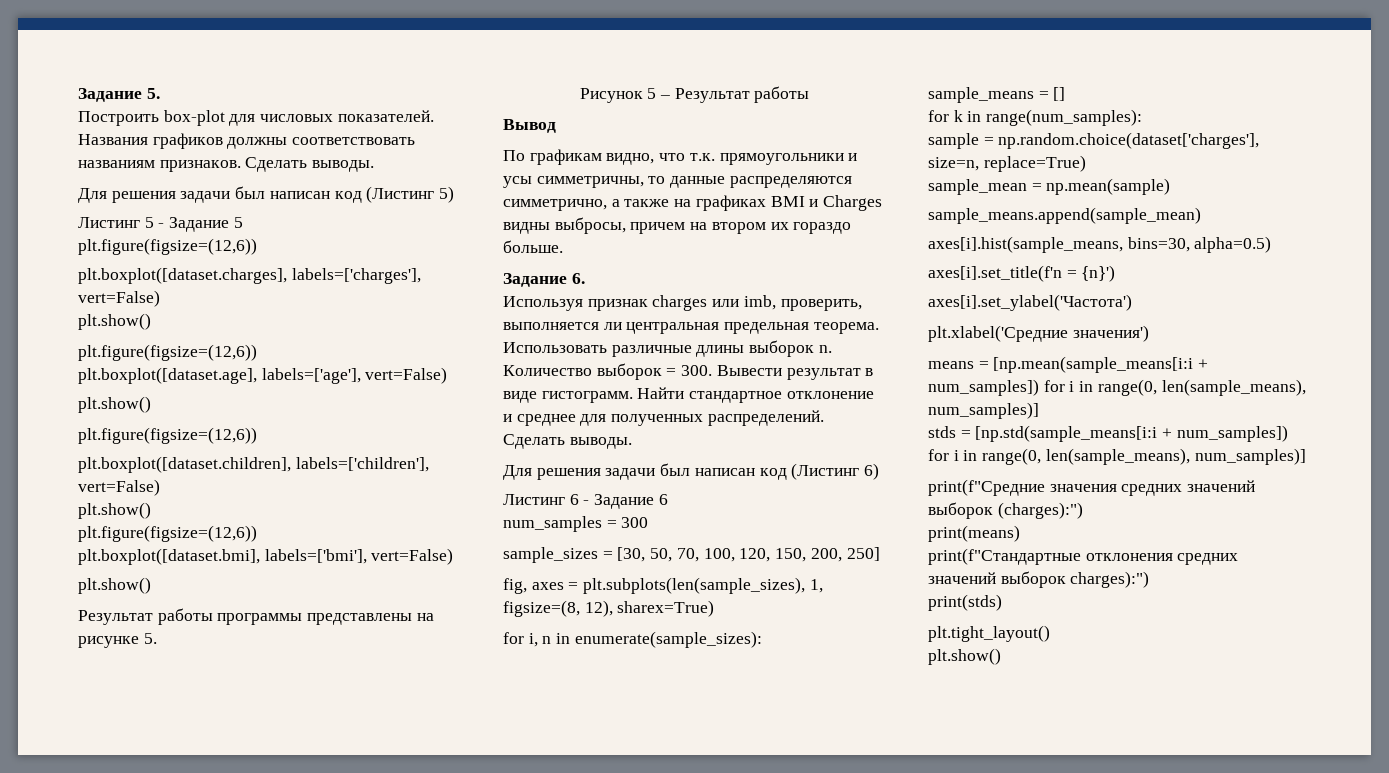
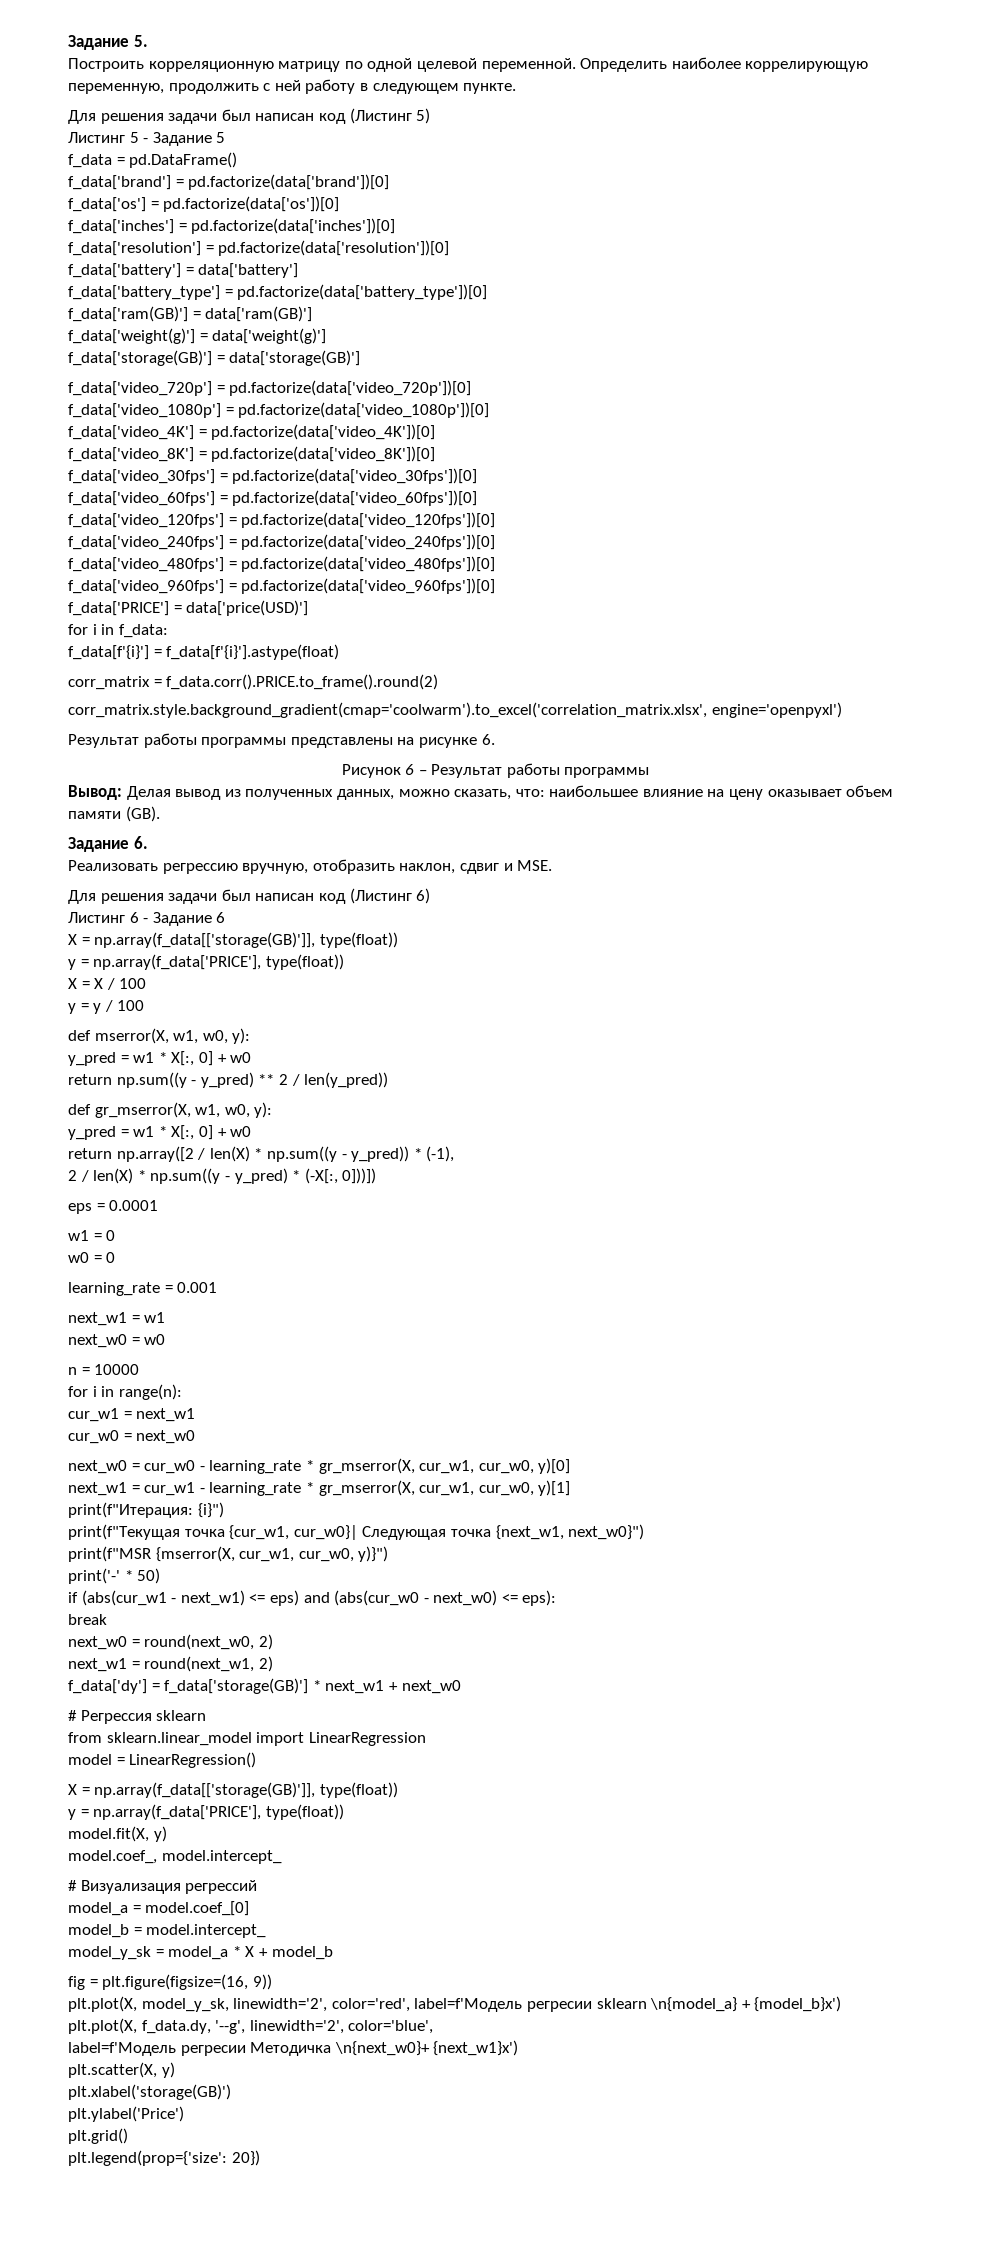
[163,110,434,126] [78,133,416,149] [78,157,375,172] box-plot для числовых показателей. Названия графиков должны соответствовать названиям признаков. Сделать выводы. -> [148,57,869,72] [68,79,517,94] корреляционную матрицу по одной целевой переменной. Определить наиболее коррелирующую переменную, продолжить с ней работу в следующем пункте.
[78,238,257,255] [78,267,421,284] [78,290,160,307] [78,313,151,330] [78,344,257,361] [78,367,448,384] [78,396,151,413] [78,427,257,444] [78,456,429,473] [78,479,160,496] [78,502,151,519] [78,525,257,542] [78,548,454,565] [78,577,151,594] plt.figure(figsize=(12,6)) // plt.boxplot([dataset.charges], labels=['charges'], vert=False) // plt.show() // plt.figure(figsize=(12,6)) // plt.boxplot([dataset.age], labels=['age'], vert=False) // plt.show() // plt.figure(figsize=(12,6)) // plt.boxplot([dataset.children], labels=['children'], vert=False) // plt.show() // plt.figure(figsize=(12,6)) // plt.boxplot([dataset.bmi], labels=['bmi'], vert=False) // plt.show() -> [68,152,238,168] [68,174,390,190] [68,196,340,212] [68,218,396,234] [68,240,450,256] [68,263,299,278] [68,284,488,300] [68,306,313,322] [68,328,327,344] [68,350,361,366] [68,380,472,396] [68,402,490,418] [68,424,436,440] [68,446,436,462] [68,468,478,484] [68,490,478,506] [68,512,496,528] [68,534,496,550] [68,556,496,572] [68,578,496,594] [68,600,309,616] [68,624,168,638] [68,644,340,660] [68,674,439,690] [68,702,842,718] f_data = pd.DataFrame() // f_data['brand'] = pd.factorize(data['brand'])[0] // f_data['os'] = pd.factorize(data['os'])[0] // f_data['inches'] = pd.factorize(data['inches'])[0] // f_data['resolution'] = pd.factorize(data['resolution'])[0] // f_data['battery'] = data['battery'] // f_data['battery_type'] = pd.factorize(data['battery_type'])[0] // f_data['ram(GB)'] = data['ram(GB)'] // f_data['weight(g)'] = data['weight(g)'] // f_data['storage(GB)'] = data['storage(GB)'] // f_data['video_720p'] = pd.factorize(data['video_720p'])[0] // f_data['video_1080p'] = pd.factorize(data['video_1080p'])[0] // f_data['video_4K'] = pd.factorize(data['video_4K'])[0] // f_data['video_8K'] = pd.factorize(data['video_8K'])[0] // f_data['video_30fps'] = pd.factorize(data['video_30fps'])[0] // f_data['video_60fps'] = pd.factorize(data['video_60fps'])[0] // f_data['video_120fps'] = pd.factorize(data['video_120fps'])[0] // f_data['video_240fps'] = pd.factorize(data['video_240fps'])[0] // f_data['video_480fps'] = pd.factorize(data['video_480fps'])[0] // f_data['video_960fps'] = pd.factorize(data['video_960fps'])[0] // f_data['PRICE'] = data['price(USD)'] // for i in f_data: // f_data[f'{i}'] = f_data[f'{i}'].astype(float) // corr_matrix = f_data.corr().PRICE.to_frame().round(2) // corr_matrix.style.background_gradient(cmap='coolwarm').to_excel('correlation_matrix.xlsx', engine='openpyxl')
[143,633,157,644] 5. -> [481,734,495,745] 6.
[647,88,657,99] 5 -> [405,764,415,775] 6
[503,119,556,133] [503,149,858,165] [503,176,852,188] [503,195,883,211] [503,217,852,234] [503,240,563,253] [503,273,585,287] [503,295,862,311] [503,322,879,334] [503,340,832,357] [503,363,874,380] [503,387,874,403] [503,410,824,426] [503,434,632,449] // Вывод // По графикам видно, что т.к. прямоугольники и усы симметричны, то данные распределяются симметрично, а также на графиках BMI и Charges видны выбросы, причем на втором их гораздо больше. // Задание 6. // Используя признак charges или imb, проверить, выполняется ли центральная предельная теорема. Использовать различные длины выборок n. Количество выборок = 300. Вывести результат в виде гистограмм. Найти стандартное отклонение и среднее для полученных распределений. Сделать выводы. -> [564,767,650,778] [68,785,894,800] [68,806,160,822] [68,836,148,852] [68,859,553,874] программы // Вывод: Делая вывод из полученных данных, можно сказать, что: наибольшее влияние на цену оказывает объем памяти (GB). // Задание 6. // Реализовать регрессию вручную, отобразить наклон, сдвиг и MSE.
[503,516,649,532] [503,547,880,563] [503,577,823,594] [503,600,715,617] [503,631,762,648] [928,87,1066,103] [928,109,1143,126] [928,132,1260,149] [928,155,1086,172] [928,178,1171,195] [928,207,1201,224] [928,236,1272,253] [928,265,1116,282] [928,294,1132,311] [928,325,1149,342] [928,356,1209,373] [928,379,1306,396] [928,402,1039,419] [928,425,1288,442] [928,448,1306,465] [928,479,1256,496] [928,502,1083,519] [928,525,1020,542] [928,548,1239,565] [928,571,1150,588] [928,594,1002,611] [928,625,1050,642] [928,648,1001,665] num_samples = 300 // sample_sizes = [30, 50, 70, 100, 120, 150, 200, 250] // fig, axes = plt.subplots(len(sample_sizes), 1, figsize=(8, 12), sharex=True) // for i, n in enumerate(sample_sizes): // sample_means = [] // for k in range(num_samples): // sample = np.random.choice(dataset['charges'], size=n, replace=True) // sample_mean = np.mean(sample) // sample_means.append(sample_mean) // axes[i].hist(sample_means, bins=30, alpha=0.5) // axes[i].set_title(f'n = {n}') // axes[i].set_ylabel('Частота') // plt.xlabel('Средние значения') // means = [np.mean(sample_means[i:i + num_samples]) for i in range(0, len(sample_means), num_samples)] // stds = [np.std(sample_means[i:i + num_samples]) for i in range(0, len(sample_means), num_samples)] // print(f"Средние значения средних значений выборок (charges):") // print(means) // print(f"Стандартные отклонения средних значений выборок charges):") // print(stds) // plt.tight_layout() // plt.show() -> [68,932,398,948] [68,954,344,970] [68,978,147,990] [68,1000,145,1014] [68,1028,251,1044] [68,1051,252,1066] [68,1072,389,1088] [68,1102,273,1118] [68,1125,252,1140] [68,1146,455,1162] [68,1168,377,1184] [68,1200,159,1214] [68,1230,116,1241] [68,1252,116,1263] [68,1282,218,1296] [68,1312,166,1326] [68,1334,166,1348] [68,1364,140,1375] [68,1384,182,1400] [68,1408,196,1422] [68,1430,196,1444] [68,1458,571,1474] [68,1480,571,1496] [68,1502,224,1518] [68,1524,645,1540] [68,1546,389,1562] [68,1568,161,1584] [68,1590,557,1606] [68,1614,107,1625] [68,1634,273,1650] [68,1656,273,1672] [68,1678,461,1694] [68,1710,207,1724] [68,1732,426,1746] [68,1752,257,1768] [68,1782,398,1798] [68,1804,344,1820] [68,1826,167,1842] [68,1850,282,1864] [68,1880,258,1894] [68,1901,250,1916] [68,1924,267,1938] [68,1946,333,1960] [68,1974,272,1990] [68,1996,842,2012] [68,2018,434,2034] [68,2040,519,2056] [68,2062,175,2078] [68,2084,231,2100] [68,2106,184,2122] [68,2128,128,2144] [68,2150,260,2166] X = np.array(f_data[['storage(GB)']], type(float)) // y = np.array(f_data['PRICE'], type(float)) // X = X / 100 // y = y / 100 // def mserror(X, w1, w0, y): // y_pred = w1 * X[:, 0] + w0 // return np.sum((y - y_pred) ** 2 / len(y_pred)) // def gr_mserror(X, w1, w0, y): // y_pred = w1 * X[:, 0] + w0 // return np.array([2 / len(X) * np.sum((y - y_pred)) * (-1), // 2 / len(X) * np.sum((y - y_pred) * (-X[:, 0]))]) // eps = 0.0001 // w1 = 0 // w0 = 0 // learning_rate = 0.001 // next_w1 = w1 // next_w0 = w0 // n = 10000 // for i in range(n): // cur_w1 = next_w1 // cur_w0 = next_w0 // next_w0 = cur_w0 - learning_rate * gr_mserror(X, cur_w1, cur_w0, y)[0] // next_w1 = cur_w1 - learning_rate * gr_mserror(X, cur_w1, cur_w0, y)[1] // print(f"Итерация: {i}") // print(f"Текущая точка {cur_w1, cur_w0}| Следующая точка {next_w1, next_w0}") // print(f"MSR {mserror(X, cur_w1, cur_w0, y)}") // print('-' * 50) // if (abs(cur_w1 - next_w1) <= eps) and (abs(cur_w0 - next_w0) <= eps): // break // next_w0 = round(next_w0, 2) // next_w1 = round(next_w1, 2) // f_data['dy'] = f_data['storage(GB)'] * next_w1 + next_w0 // # Регрессия sklearn // from sklearn.linear_model import LinearRegression // model = LinearRegression() // X = np.array(f_data[['storage(GB)']], type(float)) // y = np.array(f_data['PRICE'], type(float)) // model.fit(X, y) // model.coef_, model.intercept_ // # Визуализация регрессий // model_a = model.coef_[0] // model_b = model.intercept_ // model_y_sk = model_a * X + model_b // fig = plt.figure(figsize=(16, 9)) // plt.plot(X, model_y_sk, linewidth='2', color='red', label=f'Модель регресии sklearn \n{model_a} + {model_b}x') // plt.plot(X, f_data.dy, '--g', linewidth='2', color='blue', // label=f'Модель регресии Методичка \n{next_w0}+ {next_w1}x') // plt.scatter(X, y) // plt.xlabel('storage(GB)') // plt.ylabel('Price') // plt.grid() // plt.legend(prop={'size': 20})

